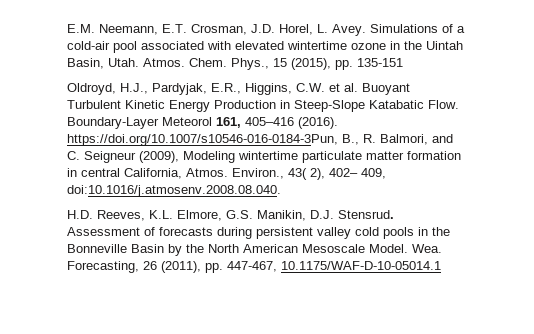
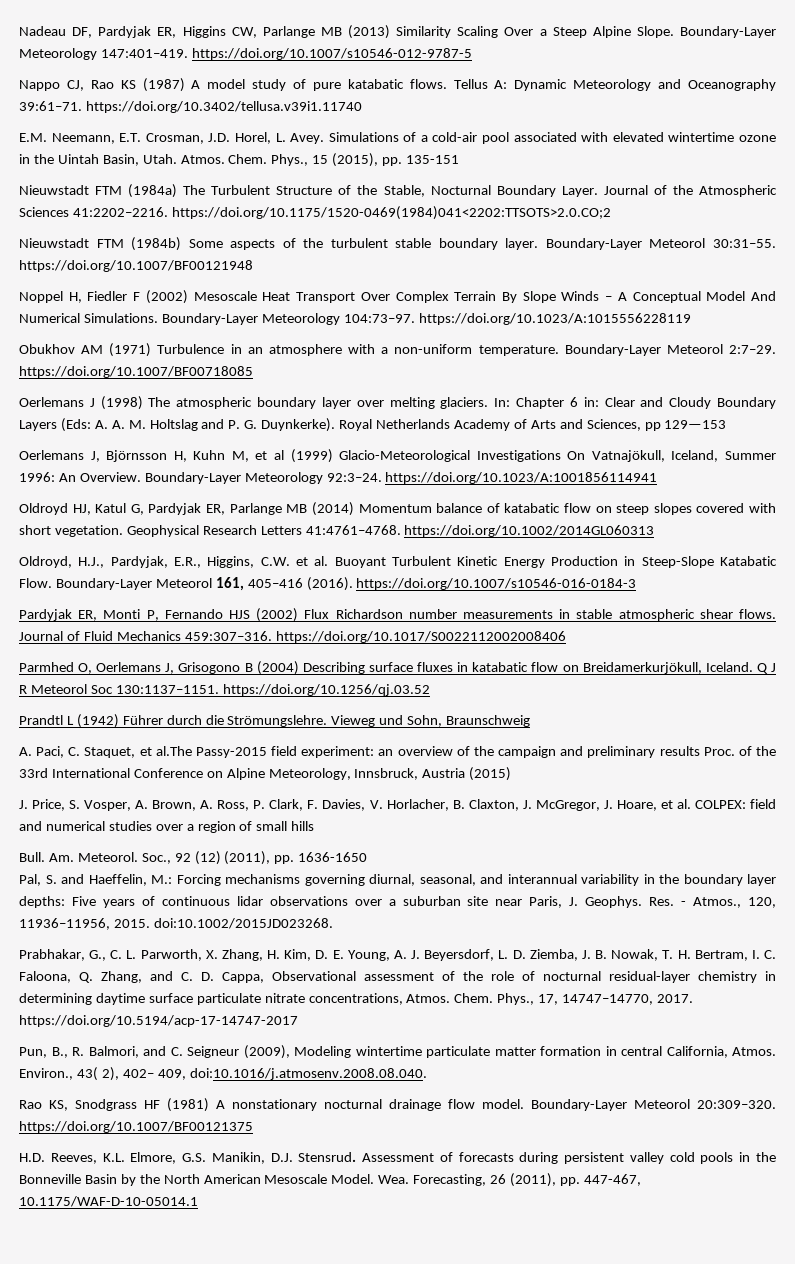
(67, 28) none -> [19,25,776,39] [19,48,472,60] [19,78,776,92] [19,101,362,113] Nadeau DF, Pardyjak ER, Higgins CW, Parlange MB (2013) Similarity Scaling Over a Steep Alpine Slope. Boundary-Layer Meteorology 147:401–419. https://doi.org/10.1007/s10546-012-9787-5 // Nappo CJ, Rao KS (1987) A model study of pure katabatic flows. Tellus A: Dynamic Meteorology and Oceanography 39:61–71. https://doi.org/10.3402/tellusa.v39i1.11740 //
(403, 62) none -> [19,184,778,198] [19,206,611,220] [19,237,777,251] [19,260,253,272] [19,290,776,304] [19,313,691,325] [19,343,776,357] [19,366,253,378] [19,396,777,410] [19,418,727,432] [19,449,776,463] [19,472,658,484] [19,502,776,516] [19,525,655,537] // Nieuwstadt FTM (1984a) The Turbulent Structure of the Stable, Nocturnal Boundary Layer. Journal of the Atmospheric Sciences 41:2202–2216. https://doi.org/10.1175/1520-0469(1984)041<2202:TTSOTS>2.0.CO;2 // Nieuwstadt FTM (1984b) Some aspects of the turbulent stable boundary layer. Boundary-Layer Meteorol 30:31–55. https://doi.org/10.1007/BF00121948 // Noppel H, Fiedler F (2002) Mesoscale Heat Transport Over Complex Terrain By Slope Winds – A Conceptual Model And Numerical Simulations. Boundary-Layer Meteorology 104:73–97. https://doi.org/10.1023/A:1015556228119 // Obukhov AM (1971) Turbulence in an atmosphere with a non-uniform temperature. Boundary-Layer Meteorol 2:7–29. https://doi.org/10.1007/BF00718085 // Oerlemans J (1998) The atmospheric boundary layer over melting glaciers. In: Chapter 6 in: Clear and Cloudy Boundary Layers (Eds: A. A. M. Holtslag and P. G. Duynkerke). Royal Netherlands Academy of Arts and Sciences, pp 129—153 // Oerlemans J, Björnsson H, Kuhn M, et al (1999) Glacio-Meteorological Investigations On Vatnajökull, Iceland, Summer 1996: An Overview. Boundary-Layer Meteorology 92:3–24. https://doi.org/10.1023/A:1001856114941 // Oldroyd HJ, Katul G, Pardyjak ER, Parlange MB (2014) Momentum balance of katabatic flow on steep slopes covered with short vegetation. Geophysical Research Letters 41:4761–4768. https://doi.org/10.1002/2014GL060313
[67,134,338,146] https://doi.org/10.1007/s10546-016-0184-3Pun, -> [356,578,637,590] [19,608,777,622] [19,631,566,643] [19,661,777,675] [19,684,430,696] [19,714,531,728] [19,746,776,758] [19,767,512,781] [19,799,777,811] [19,821,315,833] [19,851,368,865] [19,874,776,886] [19,896,777,908] [19,918,333,930] [19,949,776,961] [19,971,776,983] [19,993,694,1005] [19,1015,298,1027] [19,1047,47,1058] https://doi.org/10.1007/s10546-016-0184-3 // Pardyjak ER, Monti P, Fernando HJS (2002) Flux Richardson number measurements in stable atmospheric shear flows. Journal of Fluid Mechanics 459:307–316. https://doi.org/10.1017/S0022112002008406 // Parmhed O, Oerlemans J, Grisogono B (2004) Describing surface fluxes in katabatic flow on Breidamerkurjökull, Iceland. Q J R Meteorol Soc 130:1137–1151. https://doi.org/10.1256/qj.03.52 // Prandtl L (1942) Führer durch die Strömungslehre. Vieweg und Sohn, Braunschweig // A. Paci, C. Staquet, et al.The Passy-2015 field experiment: an overview of the campaign and preliminary results Proc. of the 33rd International Conference on Alpine Meteorology, Innsbruck, Austria (2015) // J. Price, S. Vosper, A. Brown, A. Ross, P. Clark, F. Davies, V. Horlacher, B. Claxton, J. McGregor, J. Hoare, et al. COLPEX: field and numerical studies over a region of small hills // Bull. Am. Meteorol. Soc., 92 (12) (2011), pp. 1636-1650 // Pal, S. and Haeffelin, M.: Forcing mechanisms governing diurnal, seasonal, and interannual variability in the boundary layer depths: Five years of continuous lidar observations over a suburban site near Paris, J. Geophys. Res. - Atmos., 120, 11936–11956, 2015. doi:10.1002/2015JD023268. // Prabhakar, G., C. L. Parworth, X. Zhang, H. Kim, D. E. Young, A. J. Beyersdorf, L. D. Ziemba, J. B. Nowak, T. H. Bertram, I. C. Faloona, Q. Zhang, and C. D. Cappa, Observational assessment of the role of nocturnal residual-layer chemistry in determining daytime surface particulate nitrate concentrations, Atmos. Chem. Phys., 17, 14747–14770, 2017. https://doi.org/10.5194/acp-17-14747-2017 // Pun,
(281, 191) none -> [19,1098,776,1112] [19,1121,253,1133] // Rao KS, Snodgrass HF (1981) A nonstationary nocturnal drainage flow model. Boundary-Layer Meteorol 20:309–320. https://doi.org/10.1007/BF00121375

